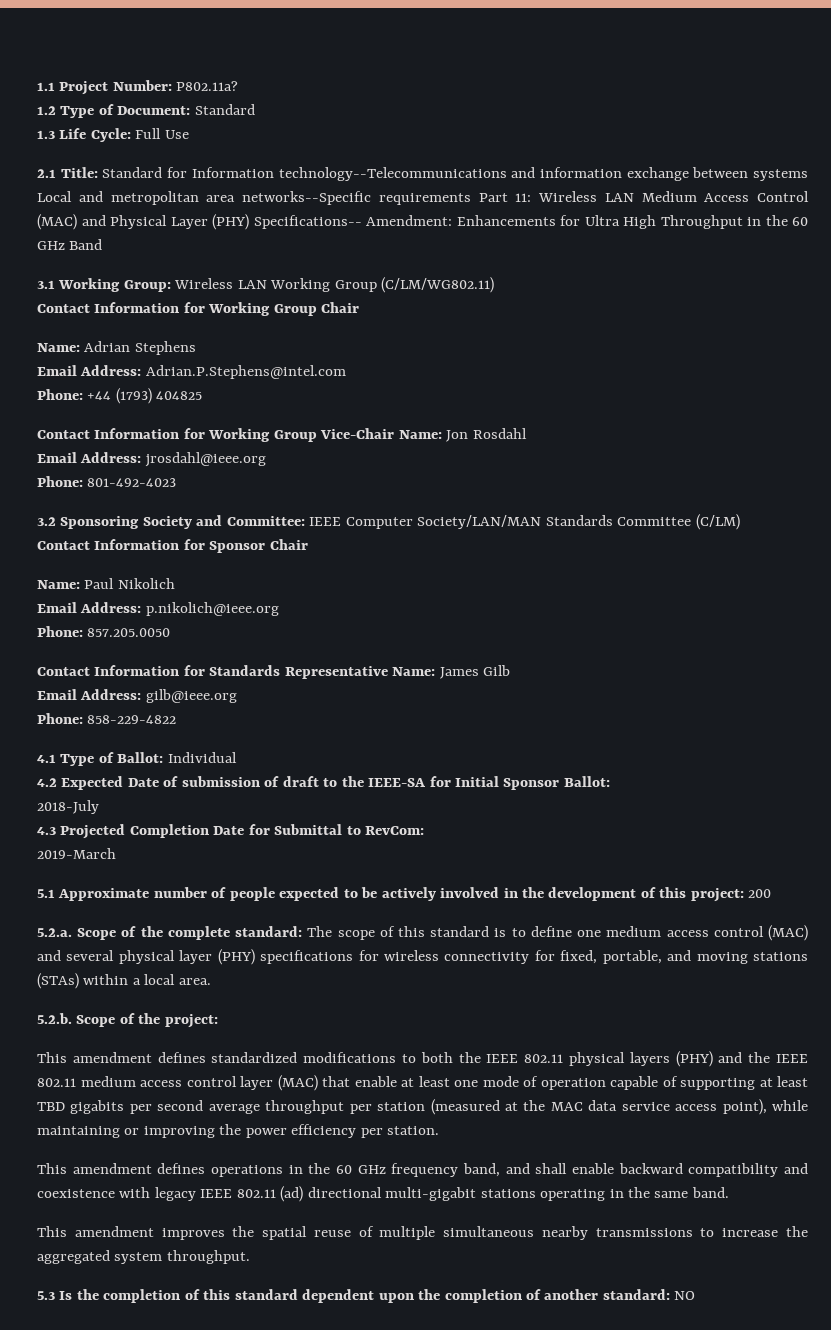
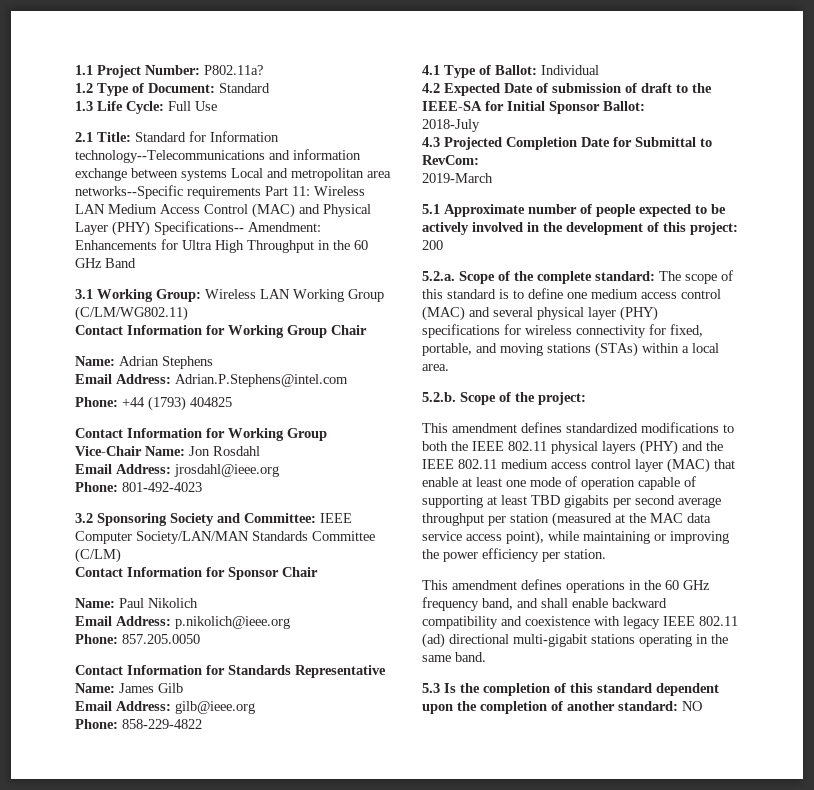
[37,1226,808,1240] [37,1250,250,1264] // This amendment improves the spatial reuse of multiple simultaneous nearby transmissions to increase the aggregated system throughput. -> (486, 657) none

